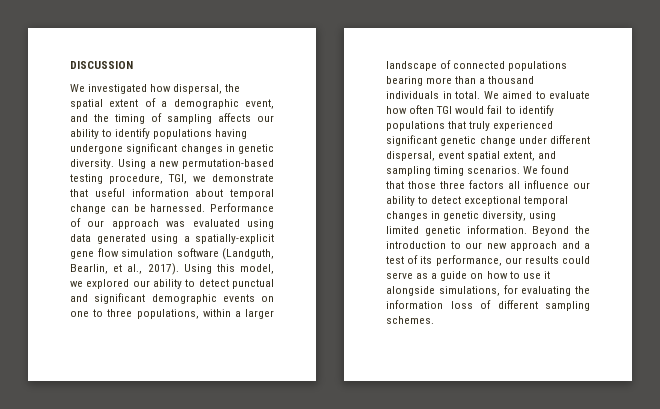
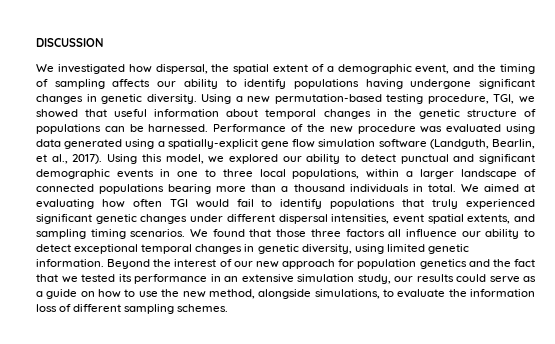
[212,174,274,182] demonstrate -> [36,109,78,118] showed
[70,204,106,214] change -> [323,109,536,119] [36,124,101,134] changes in the genetic structure of populations
[87,219,159,229] our approach -> [306,124,416,134] the new procedure
[261,296,274,302] on -> [159,169,170,177] in
(133, 313) none -> [259,169,286,177] local
[535,91,590,99] to evaluate -> [523,184,535,192] [36,199,94,209] at evaluating
[479,136,516,146] change -> [140,214,188,224] changes
[386,151,435,161] dispersal, -> [278,214,390,224] dispersal intensities,
[503,151,536,161] extent, -> [467,214,511,224] extents,
[386,241,461,249] introduction to -> [174,259,232,267] interest of
[561,241,590,249] [386,255,502,266] and a test of its performance, -> [338,259,535,269] [36,274,391,284] for population genetics and the fact that we tested its performance in an extensive simulation study,
[543,271,550,279] [386,285,572,296] it alongside simulations, for evaluating -> [161,289,446,299] the new method, alongside simulations, to evaluate

